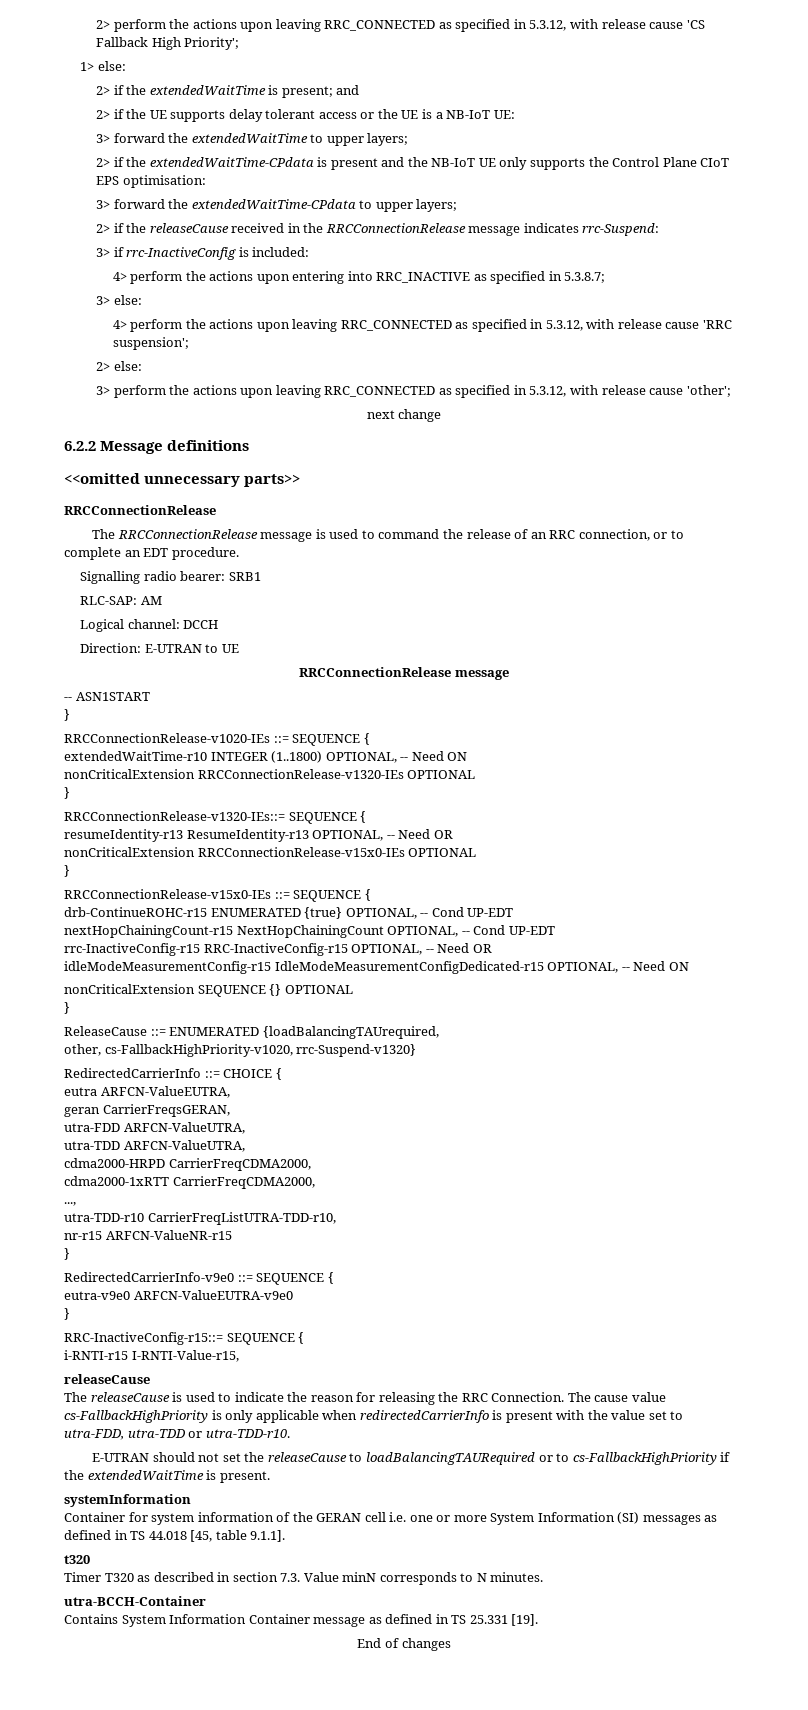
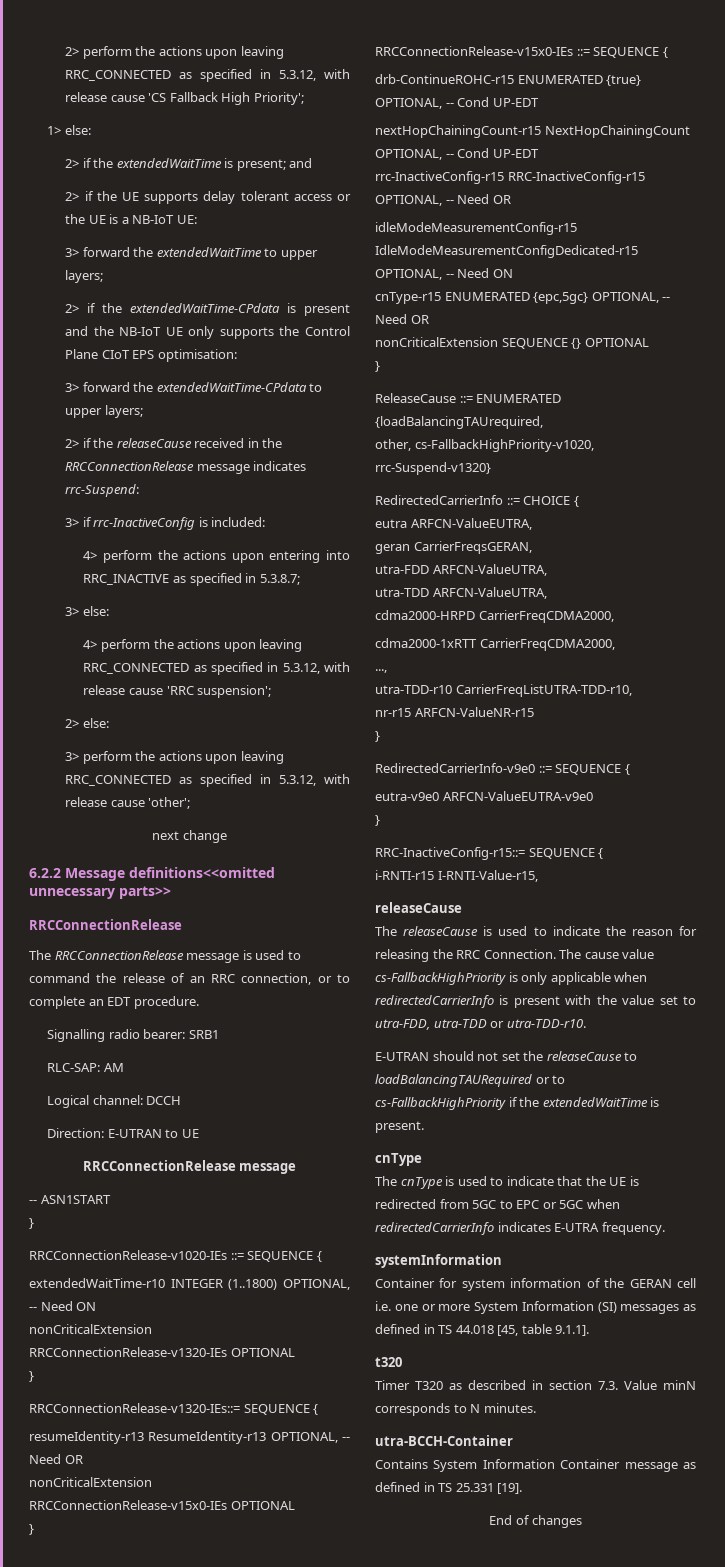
[167,440,250,451] [64,473,140,484] definitions // <<omitted -> [129,867,275,878] definitions<<omitted
(689, 966) none -> [375,292,671,304] [375,314,429,324] // cnType-r15 ENUMERATED {epc,5gc} OPTIONAL, -- Need OR
(270, 1477) none -> [375,1153,422,1166] [375,1176,639,1189] [375,1199,620,1209] [375,1222,665,1235] // cnType // The cnType is used to indicate that the UE is redirected from 5GC to EPC or 5GC when redirectedCarrierInfo indicates E-UTRA frequency.

